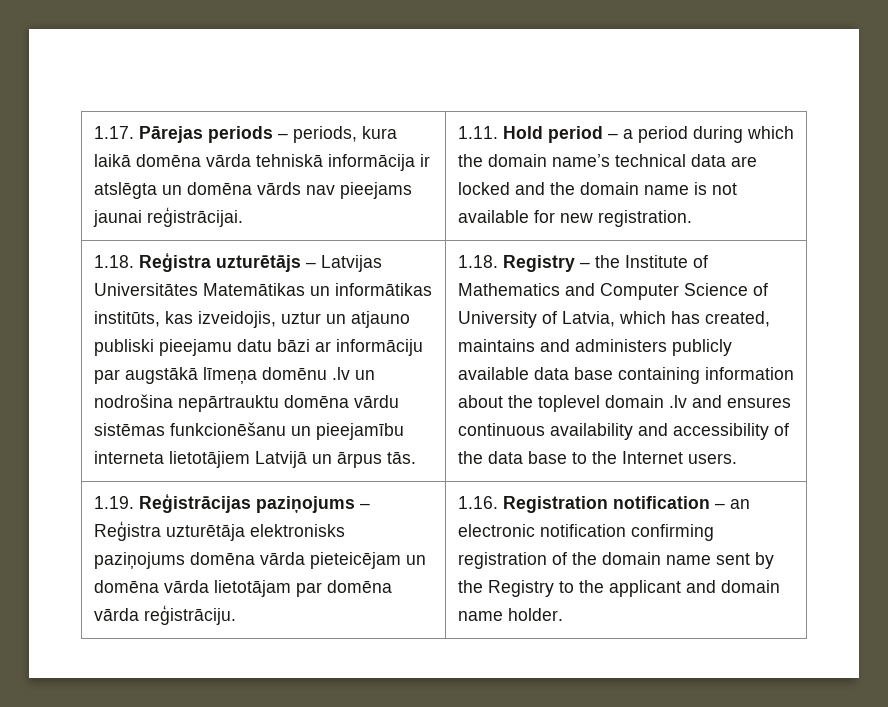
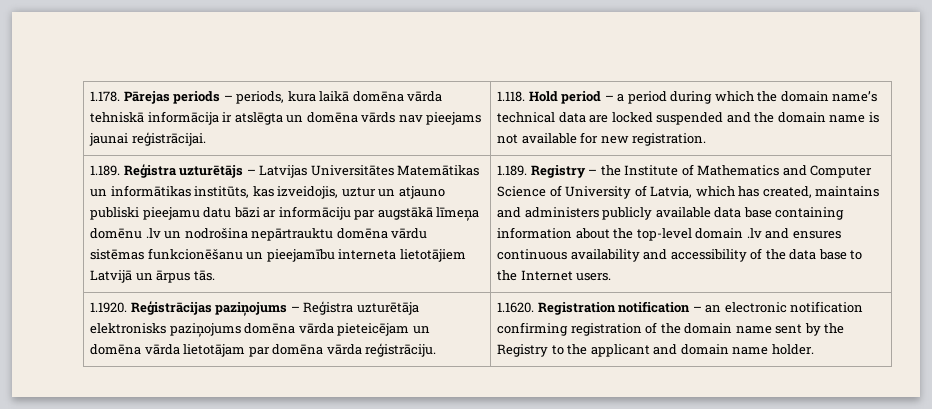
[93,126,134,139] 1.17. -> [90,91,121,102] 1.178.
[457,126,498,139] 1.11. -> [497,91,526,102] 1.118.
(510, 188) none -> [656,112,724,125] suspended
[93,255,134,268] 1.18. -> [90,165,121,176] 1.189.
[457,255,498,268] 1.18. -> [497,165,528,176] 1.189.
[537,395,600,412] toplevel -> [636,228,692,241] top-level
[93,496,134,509] 1.19. -> [90,302,128,313] 1.1920.
[457,496,498,509] 1.16. -> [497,302,535,313] 1.1620.

